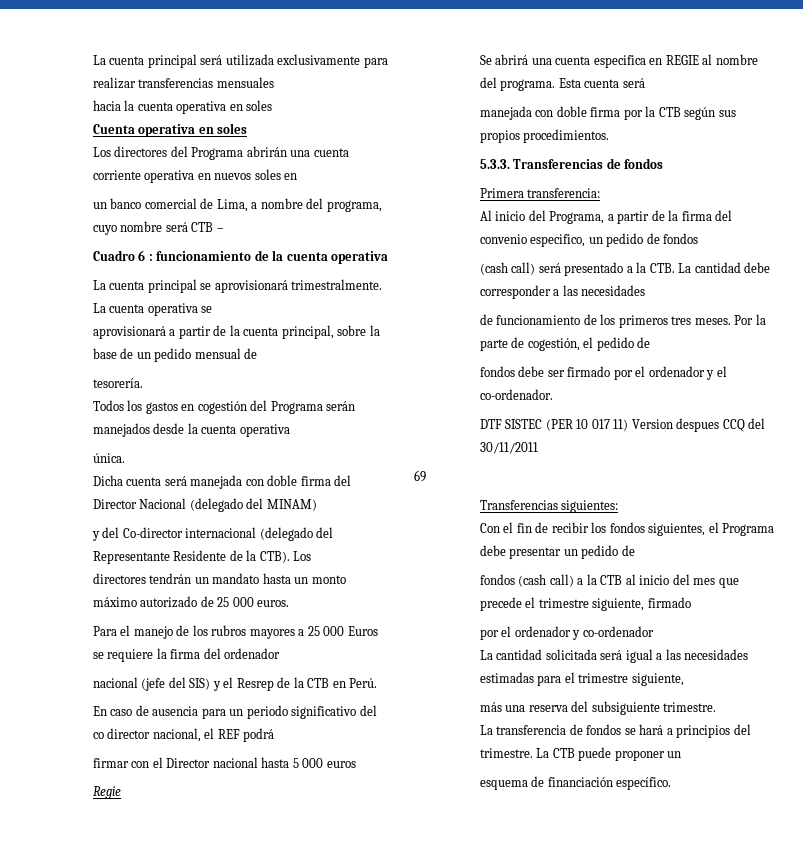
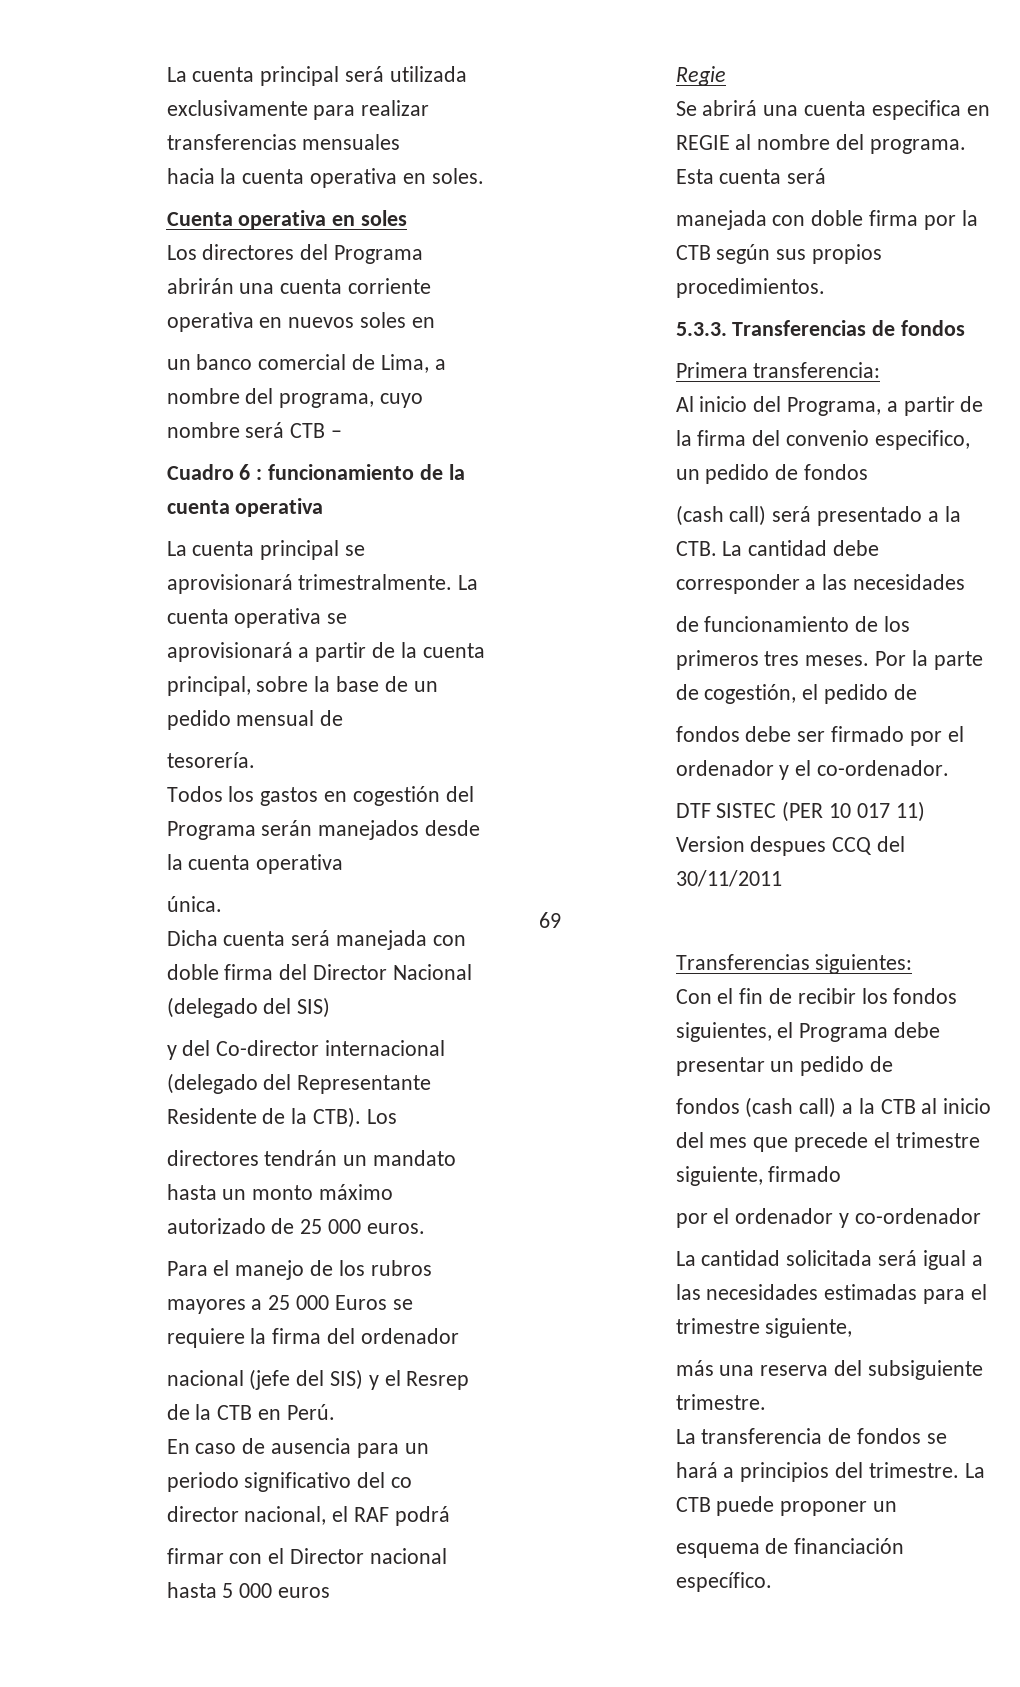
[246,100,273,111] soles -> [431,168,484,184] soles.
[266,499,317,511] MINAM) -> [297,997,331,1018] SIS)
[217,729,240,739] REF -> [353,1507,389,1522] RAF

